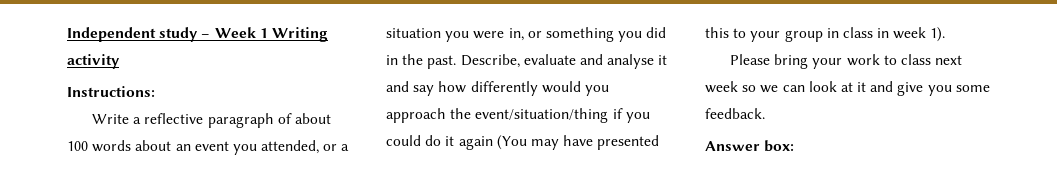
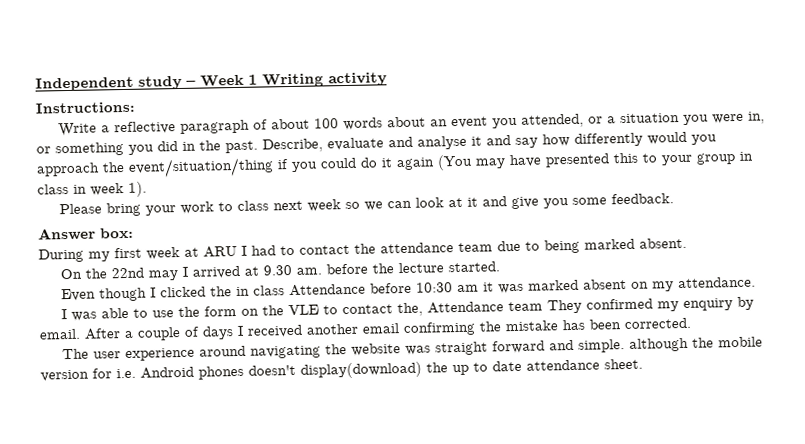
(795, 146) none -> [38,237,687,263] [59,261,500,281] [60,276,756,302] [60,296,754,321] [39,317,691,341] [61,336,763,362] [40,358,643,382] // During my first week at ARU I had to contact the attendance team due to being marked absent. // On the 22nd may I arrived at 9.30 am. before the lecture started. // Even though I clicked the in class Attendance before 10:30 am it was marked absent on my attendance. // I was able to use the form on the VLE to contact the, Attendance team They confirmed my enquiry by email. After a couple of days I received another email confirming the mistake has been corrected. // The user experience around navigating the website was straight forward and simple. although the mobile version for i.e. Android phones doesn't display(download) the up to date attendance sheet.

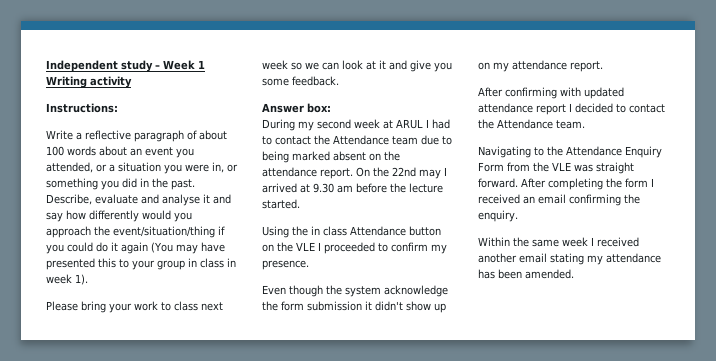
[114,247,142,259] first -> [317,119,351,129] second
[203,245,237,258] ARU -> [396,119,423,129] ARUL
[380,242,454,254] attendance -> [333,135,389,145] Attendance
[639,237,687,249] absent. // -> [333,151,400,161] [262,167,353,179] absent on the attendance report.
[295,267,322,275] am. -> [337,185,353,193] am
[60,276,756,302] [60,296,754,321] [39,317,691,341] [61,336,763,362] [40,358,643,382] Even though I clicked the in class Attendance before 10:30 am it was marked absent on my attendance. // I was able to use the form on the VLE to contact the, Attendance team They confirmed my enquiry by email. After a couple of days I received another email confirming the mistake has been corrected. // The user experience around navigating the website was straight forward and simple. although the mobile version for i.e. Android phones doesn't display(download) the up to date attendance sheet. -> [262,226,441,238] [262,242,447,254] [262,260,309,270] [262,285,448,297] [262,301,446,313] [478,60,603,72] [478,87,624,99] [478,103,665,115] [478,119,585,129] [478,146,662,158] [478,162,634,174] [478,178,654,190] [478,194,640,206] [478,210,518,222] [478,237,639,247] [478,253,661,265] [478,269,574,279] Using the in class Attendance button on the VLE I proceeded to confirm my presence. // Even though the system acknowledge the form submission it didn't show up on my attendance report. // After confirming with updated attendance report I decided to contact the Attendance team. // Navigating to the Attendance Enquiry Form from the VLE was straight forward. After completing the form I received an email confirming the enquiry. // Within the same week I received another email stating my attendance has been amended.

